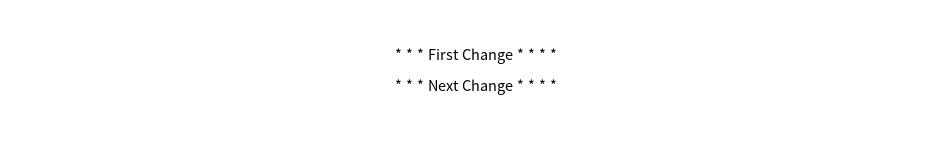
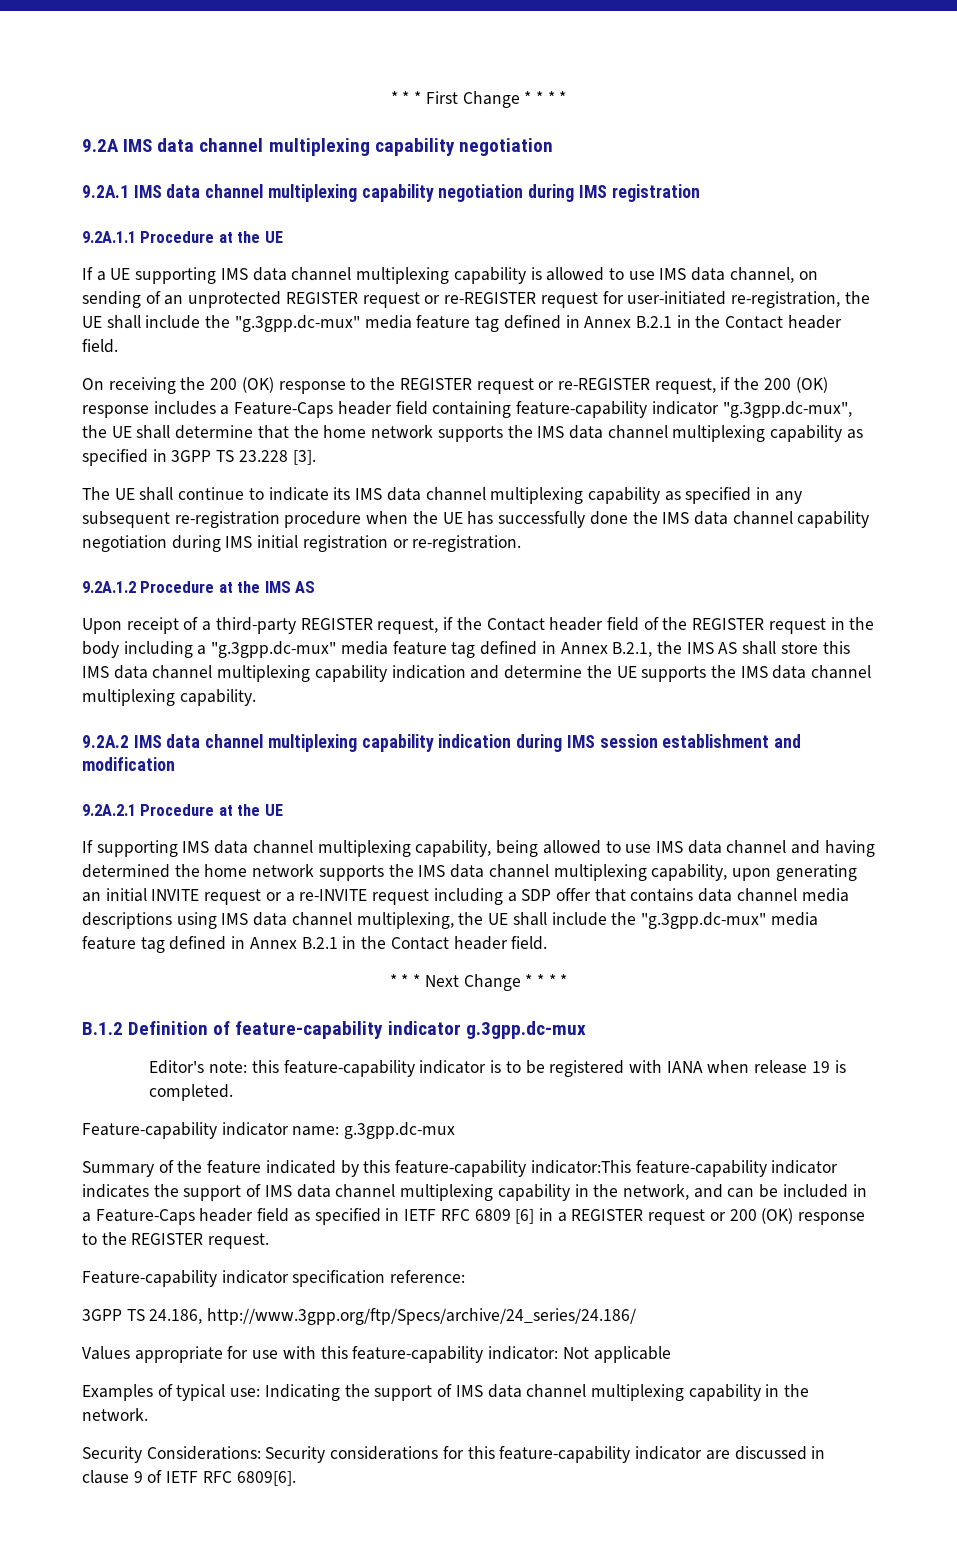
(557, 54) none -> [82,138,553,156] [82,184,700,202] [82,231,283,243] [82,267,818,284] [82,291,870,308] [82,315,842,332] [82,339,118,353] [82,377,828,394] [82,401,852,418] [82,425,863,442] [82,449,316,466] [82,487,802,504] [82,511,870,528] [82,535,522,552] [82,581,316,593] [82,617,875,634] [82,641,850,658] [82,665,872,682] [82,689,256,706] [82,734,801,752] [82,757,175,771] [82,804,283,816] [82,840,875,857] [82,864,857,881] [82,888,849,905] [82,912,818,929] [82,936,548,953] // 9.2A IMS data channel multiplexing capability negotiation // 9.2A.1 IMS data channel multiplexing capability negotiation during IMS registration // 9.2A.1.1 Procedure at the UE // If a UE supporting IMS data channel multiplexing capability is allowed to use IMS data channel, on sending of an unprotected REGISTER request or re-REGISTER request for user-initiated re-registration, the UE shall include the "g.3gpp.dc-mux" media feature tag defined in Annex B.2.1 in the Contact header field. // On receiving the 200 (OK) response to the REGISTER request or re-REGISTER request, if the 200 (OK) response includes a Feature-Caps header field containing feature-capability indicator "g.3gpp.dc-mux", the UE shall determine that the home network supports the IMS data channel multiplexing capability as specified in 3GPP TS 23.228 [3]. // The UE shall continue to indicate its IMS data channel multiplexing capability as specified in any subsequent re-registration procedure when the UE has successfully done the IMS data channel capability negotiation during IMS initial registration or re-registration. // 9.2A.1.2 Procedure at the IMS AS // Upon receipt of a third-party REGISTER request, if the Contact header field of the REGISTER request in the body including a "g.3gpp.dc-mux" media feature tag defined in Annex B.2.1, the IMS AS shall store this IMS data channel multiplexing capability indication and determine the UE supports the IMS data channel multiplexing capability. // 9.2A.2 IMS data channel multiplexing capability indication during IMS session establishment and modification // 9.2A.2.1 Procedure at the UE // If supporting IMS data channel multiplexing capability, being allowed to use IMS data channel and having determined the home network supports the IMS data channel multiplexing capability, upon generating an initial INVITE request or a re-INVITE request including a SDP offer that contains data channel media descriptions using IMS data channel multiplexing, the UE shall include the "g.3gpp.dc-mux" media feature tag defined in Annex B.2.1 in the Contact header field.
(557, 85) none -> [82,1021,586,1039] [149,1060,846,1077] [149,1084,234,1101] [82,1122,456,1139] [82,1160,839,1177] [82,1184,867,1201] [82,1208,866,1225] [82,1232,270,1249] [82,1270,466,1287] [82,1308,637,1325] [82,1346,671,1363] [82,1384,810,1401] [82,1408,148,1421] [82,1446,826,1463] [82,1470,296,1486] // B.1.2 Definition of feature-capability indicator g.3gpp.dc-mux // Editor's note: this feature-capability indicator is to be registered with IANA when release 19 is completed. // Feature-capability indicator name: g.3gpp.dc-mux // Summary of the feature indicated by this feature-capability indicator:This feature-capability indicator indicates the support of IMS data channel multiplexing capability in the network, and can be included in a Feature-Caps header field as specified in IETF RFC 6809 [6] in a REGISTER request or 200 (OK) response to the REGISTER request. // Feature-capability indicator specification reference: // 3GPP TS 24.186, http://www.3gpp.org/ftp/Specs/archive/24_series/24.186/ // Values appropriate for use with this feature-capability indicator: Not applicable // Examples of typical use: Indicating the support of IMS data channel multiplexing capability in the network. // Security Considerations: Security considerations for this feature-capability indicator are discussed in clause 9 of IETF RFC 6809[6].

